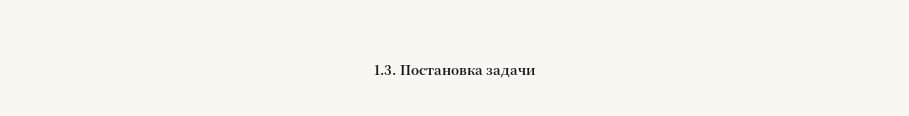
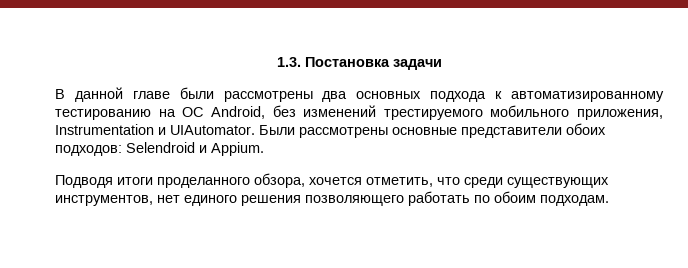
(536, 73) none -> [55,87,665,102] [55,105,663,120] [55,123,606,138] [55,142,264,156] [55,173,609,188] [55,191,609,206] // В данной главе были рассмотрены два основных подхода к автоматизированному тестированию на ОС Android, без изменений трестируемого мобильного приложения, Instrumentation и UIAutomator. Были рассмотрены основные представители обоих подходов: Selendroid и Appium. // Подводя итоги проделанного обзора, хочется отметить, что среди существующих инструментов, нет единого решения позволяющего работать по обоим подходам.

